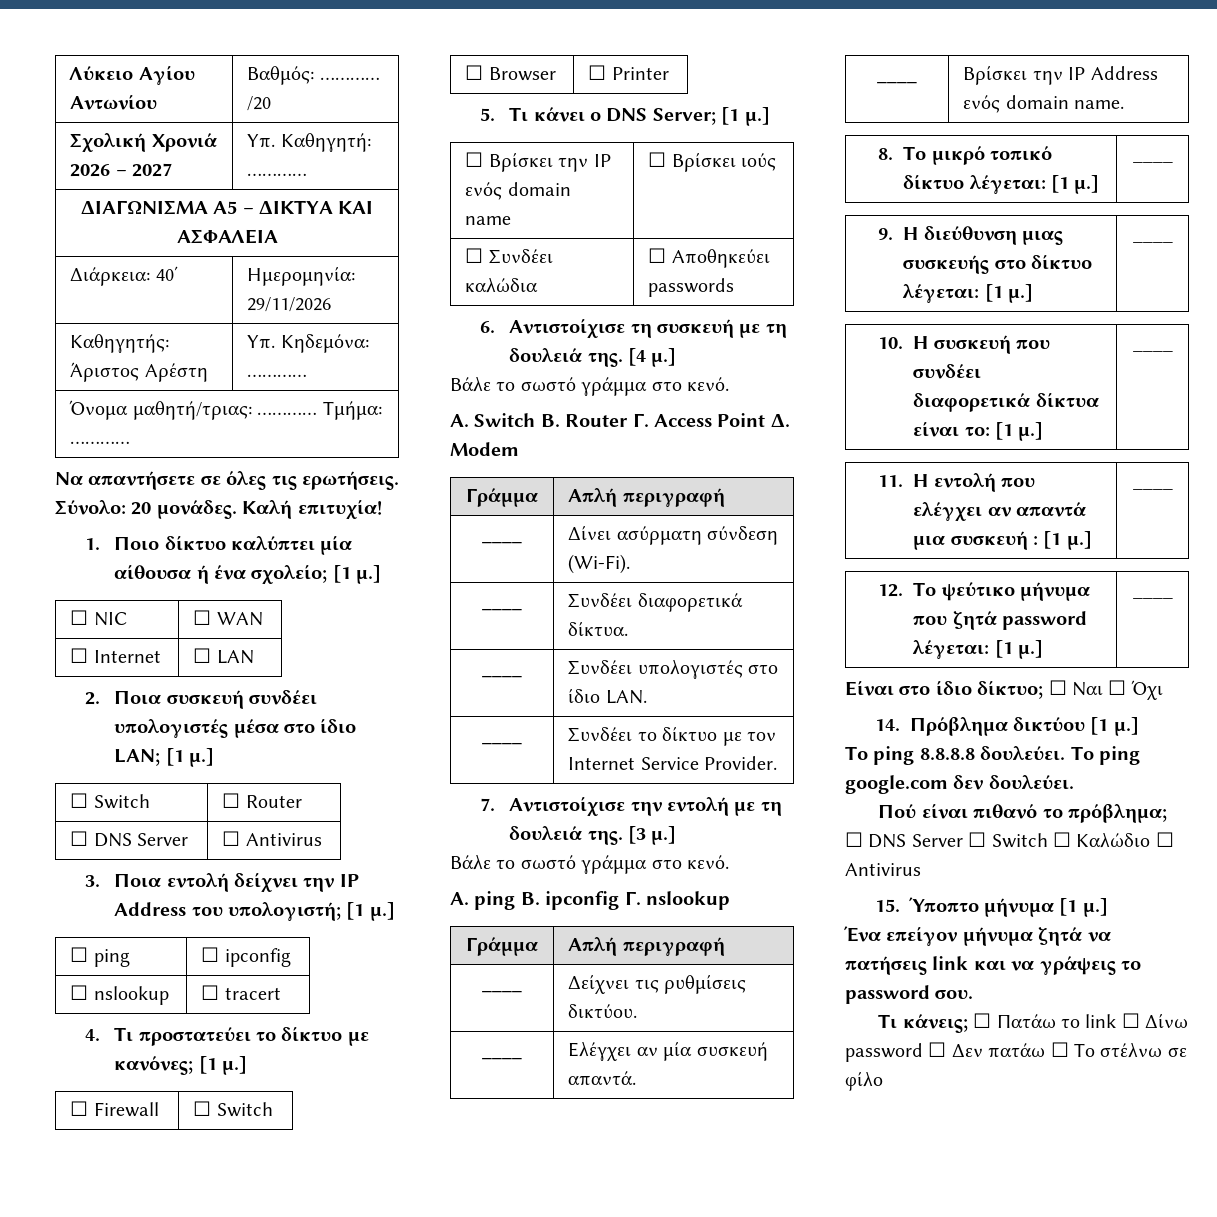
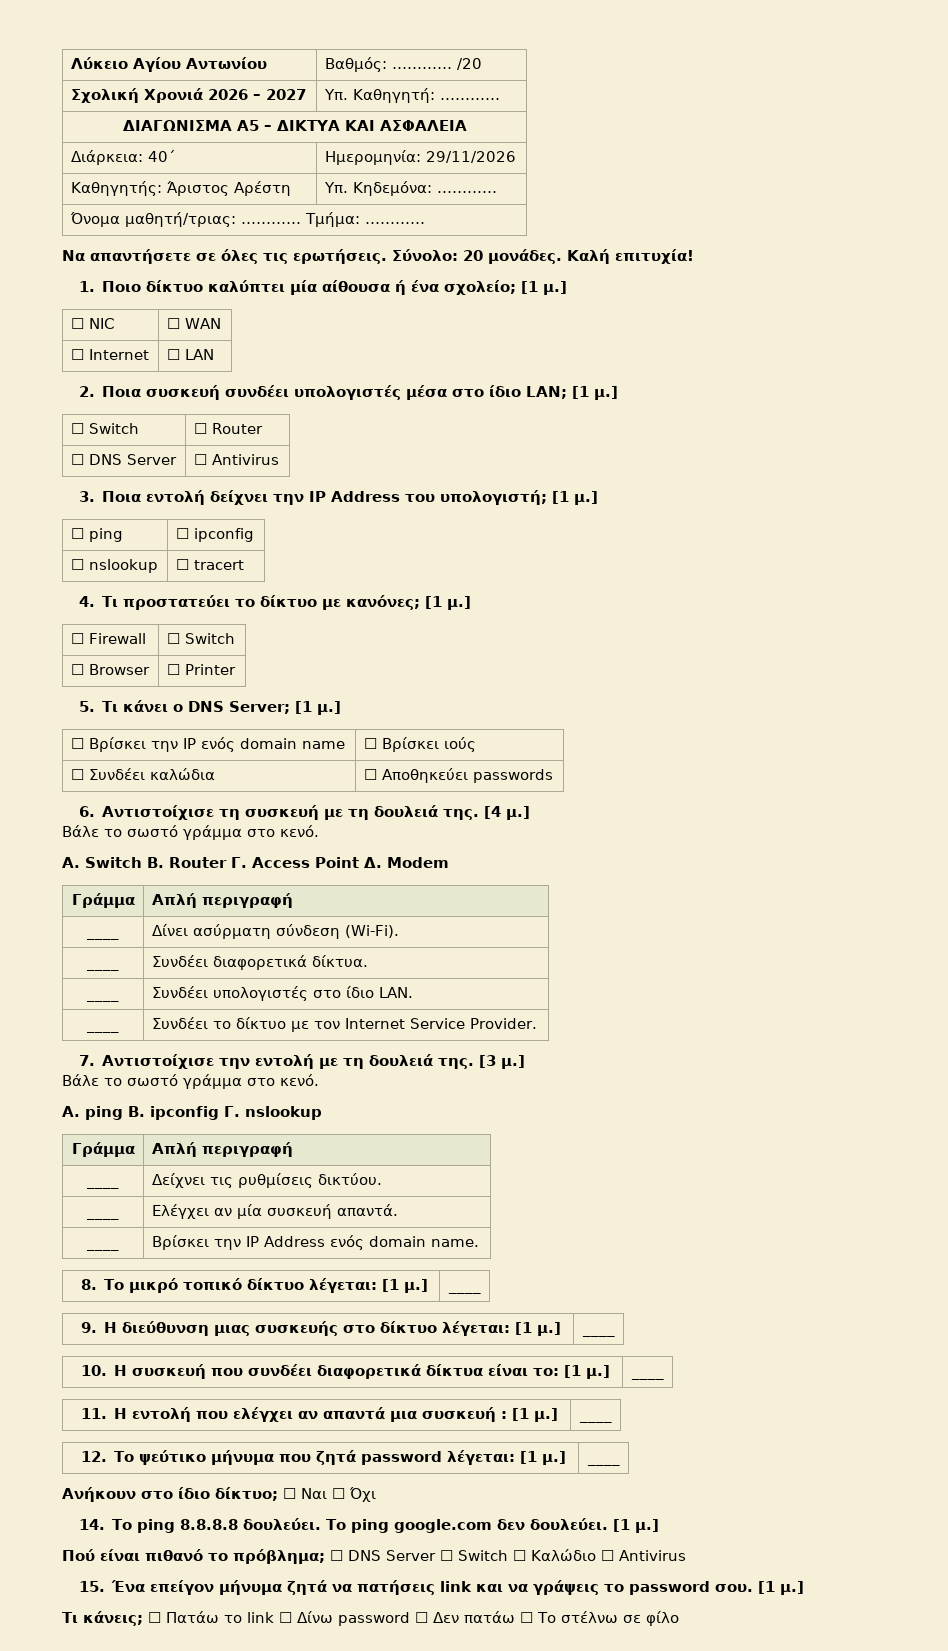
[845,680,894,696] Είναι -> [62,1487,136,1502] Ανήκουν
[909,717,1139,736] Πρόβλημα δικτύου [1 μ.] // -> (105, 1524) none
(1074, 782) none -> [613,1519,660,1533] [1 μ.]
[908,897,1108,917] Ύποπτο μήνυμα [1 μ.] // -> (105, 1586) none
(974, 994) none -> [758,1581,805,1595] [1 μ.]

